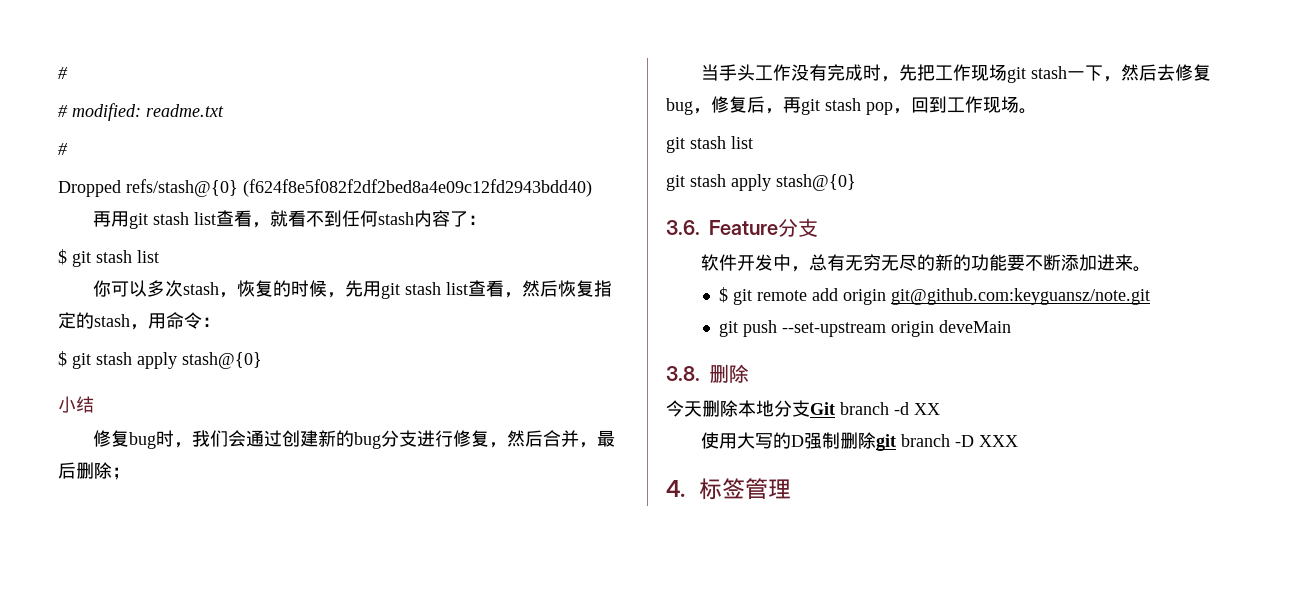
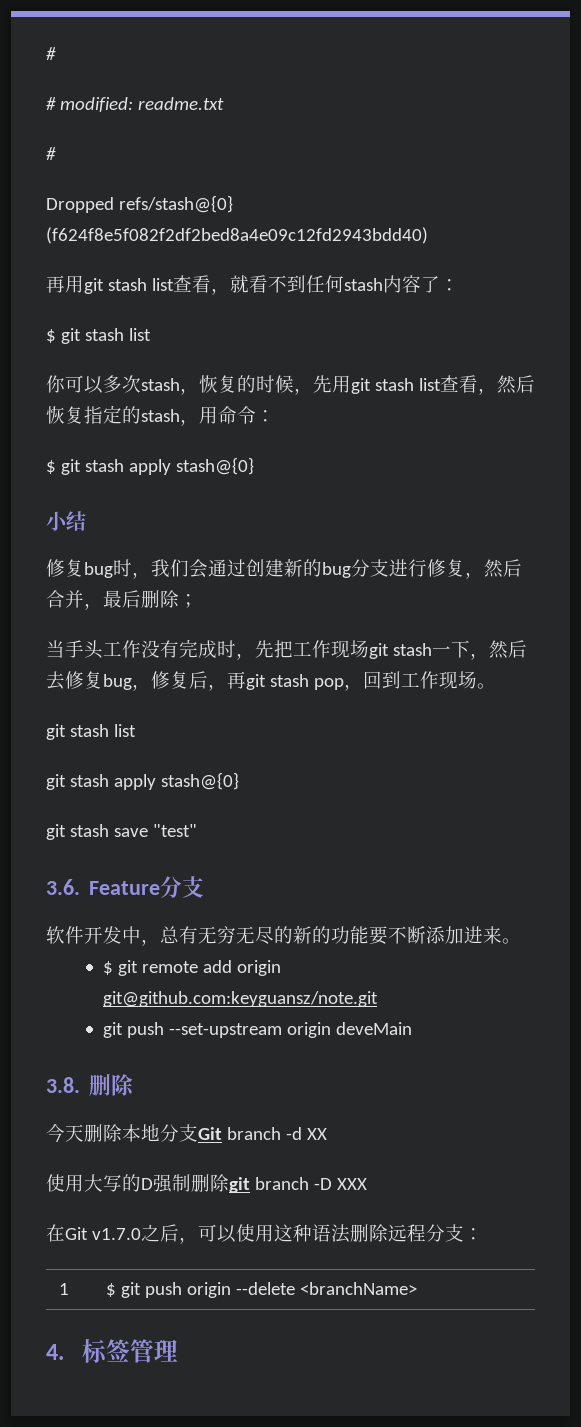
(856, 182) none -> [46,824,197,840] // git stash save "test"
(1019, 441) none -> [46,1224,483,1244] [59,1283,70,1295] [106,1282,418,1298] // 在Git v1.7.0之后，可以使用这种语法删除远程分支： // 1 | $ git push origin --delete <branchName>

